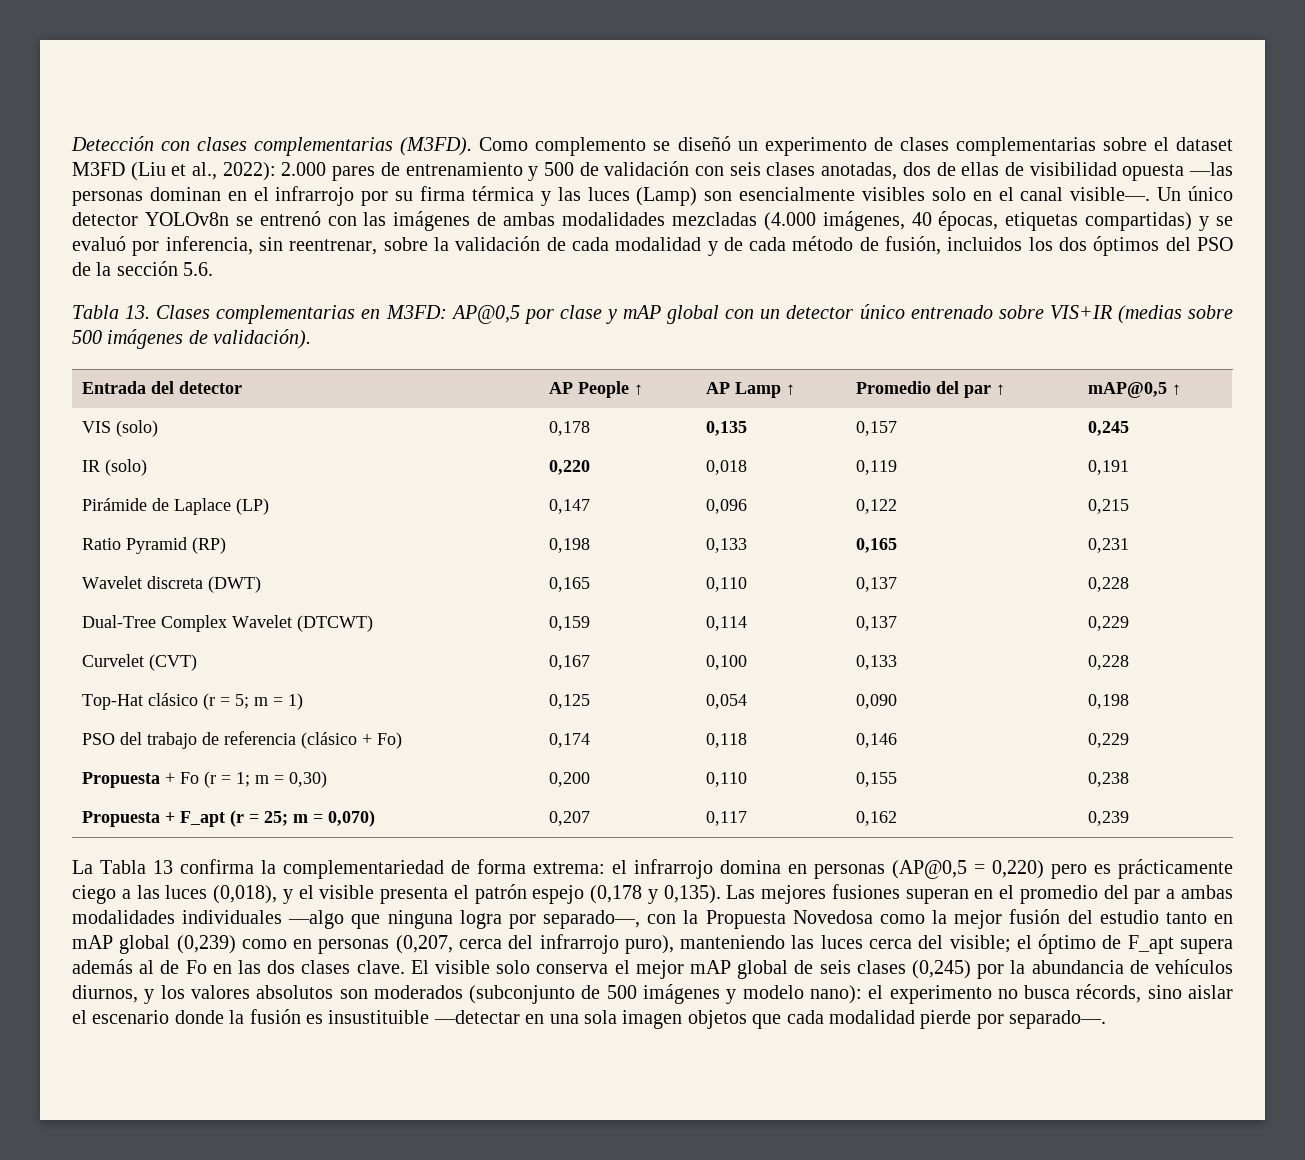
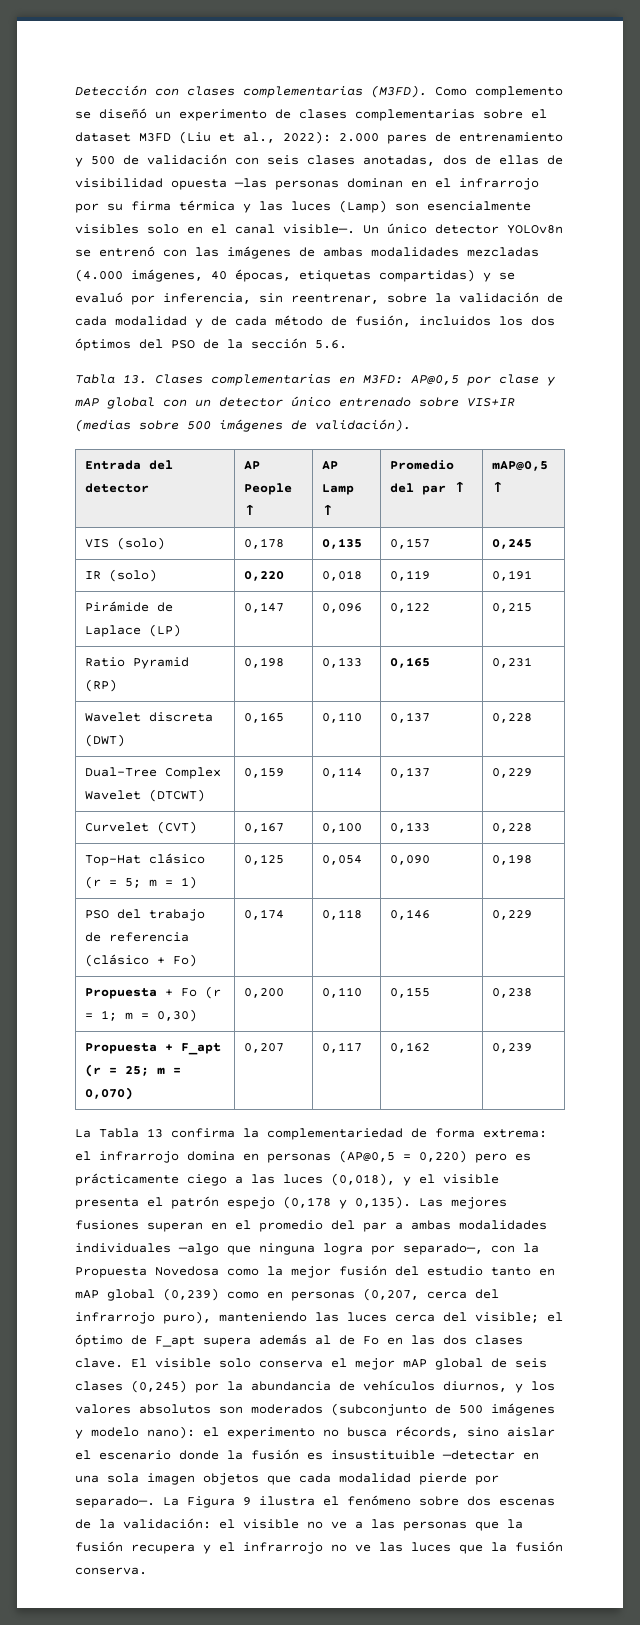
(1107, 1019) none -> [163,1495,555,1508] [75,1518,523,1531] [75,1541,563,1554] [75,1567,147,1575] La Figura 9 ilustra el fenómeno sobre dos escenas de la validación: el visible no ve a las personas que la fusión recupera y el infrarrojo no ve las luces que la fusión conserva.

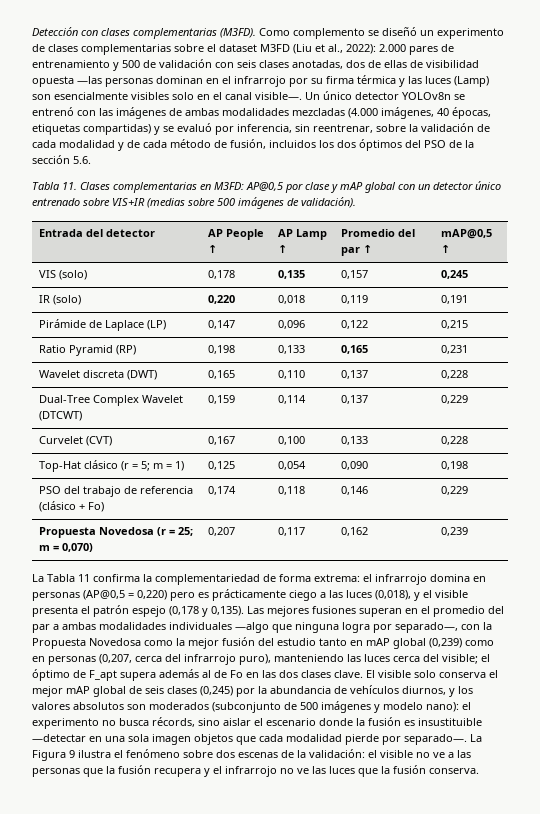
[123,374,147,384] 13. -> [62,182,77,190] 11.
[165,986,222,999] [85,1009,198,1022] [244,988,285,998] [322,987,363,998] [390,987,431,998] [492,988,533,998] [85,1043,222,1055] + Fo (r = 1; m = 0,30) | 0,200 | 0,110 | 0,155 | 0,238 // Propuesta + F_apt -> [98,527,154,535] Novedosa
[147,1128,163,1138] 13 -> [78,574,90,582] 11

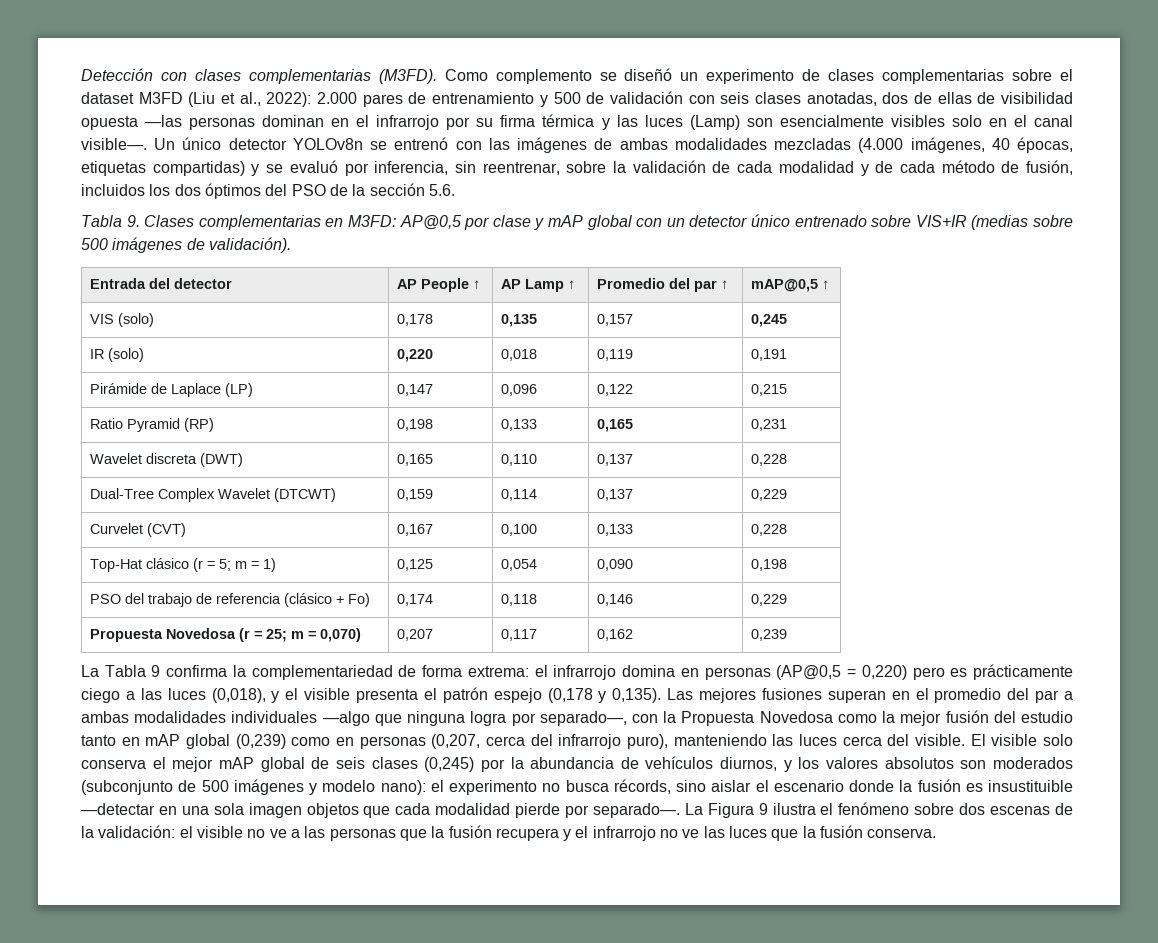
[62,182,77,190] 11. -> [126,215,140,227] 9.
[78,574,90,582] 11 -> [151,665,161,677] 9
[442,654,490,664] [32,669,363,681] visible; el óptimo de F_apt supera además al de Fo en las dos clases clave. -> [914,734,965,746] visible.

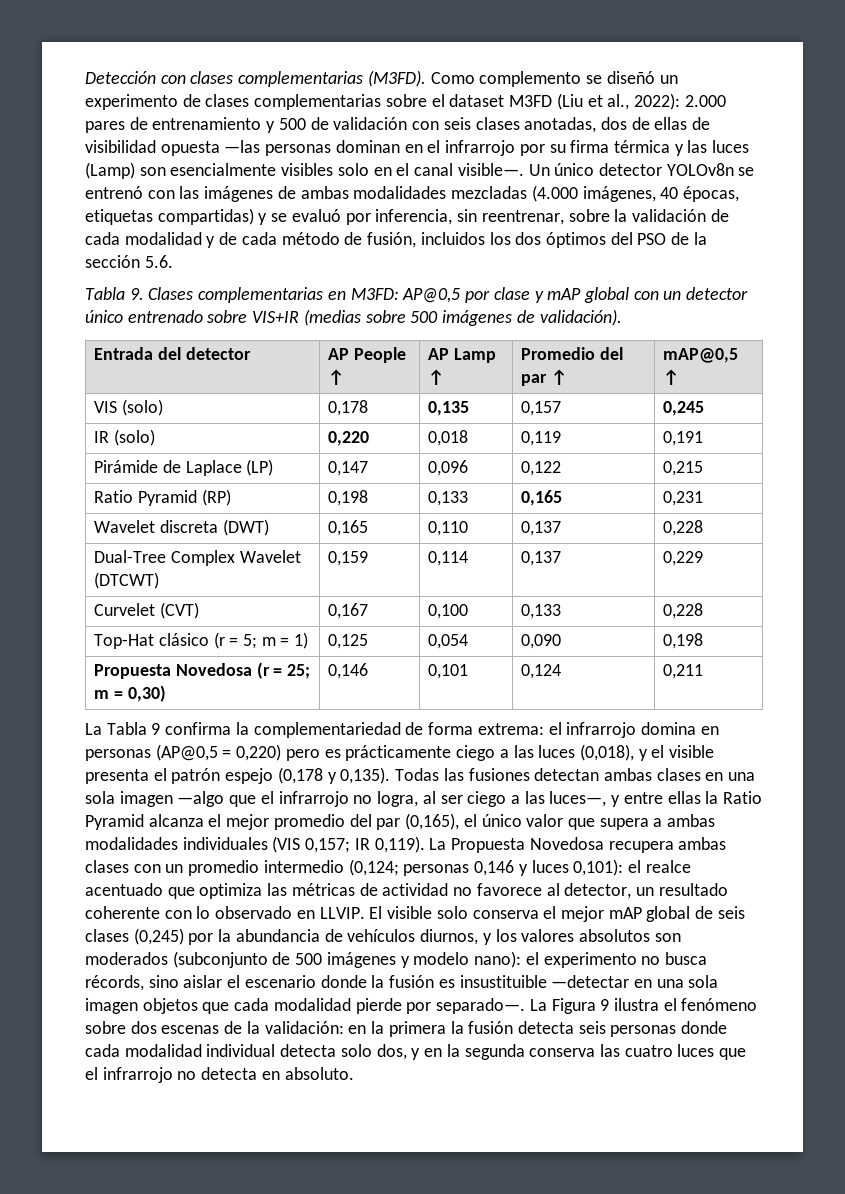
[90,593,371,607] [397,594,434,606] [501,594,538,606] [597,594,634,606] [751,594,788,606] // PSO del trabajo de referencia (clásico + Fo) | 0,174 | 0,118 | 0,146 | 0,229 -> (704, 641) none
[320,628,362,642] [397,629,434,641] [501,629,538,641] [597,629,634,641] [751,629,788,641] 0,070) | 0,207 | 0,117 | 0,162 | 0,239 -> [127,685,166,702] [328,663,369,679] [428,664,469,679] [521,664,562,679] [663,664,704,679] 0,30) | 0,146 | 0,101 | 0,124 | 0,211
[667,688,1073,703] [81,710,1073,726] [81,734,965,749] Las mejores fusiones superan en el promedio del par a ambas modalidades individuales —algo que ninguna logra por separado—, con la Propuesta Novedosa como la mejor fusión del estudio tanto en mAP global (0,239) como en personas (0,207, cerca del infrarrojo puro), manteniendo las luces cerca del visible. -> [395,768,756,781] [85,791,763,807] [85,813,716,830] [85,836,727,853] [85,859,691,876] [85,883,728,899] [85,906,365,919] Todas las fusiones detectan ambas clases en una sola imagen —algo que el infrarrojo no logra, al ser ciego a las luces—, y entre ellas la Ratio Pyramid alcanza el mejor promedio del par (0,165), el único valor que supera a ambas modalidades individuales (VIS 0,157; IR 0,119). La Propuesta Novedosa recupera ambas clases con un promedio intermedio (0,124; personas 0,146 y luces 0,101): el realce acentuado que optimiza las métricas de actividad no favorece al detector, un resultado coherente con lo observado en LLVIP.
[179,825,937,841] el visible no ve a las personas que la fusión recupera y el infrarrojo no ve las luces que la fusión conserva. -> [348,1021,728,1037] [85,1044,747,1060] [85,1067,354,1083] en la primera la fusión detecta seis personas donde cada modalidad individual detecta solo dos, y en la segunda conserva las cuatro luces que el infrarrojo no detecta en absoluto.

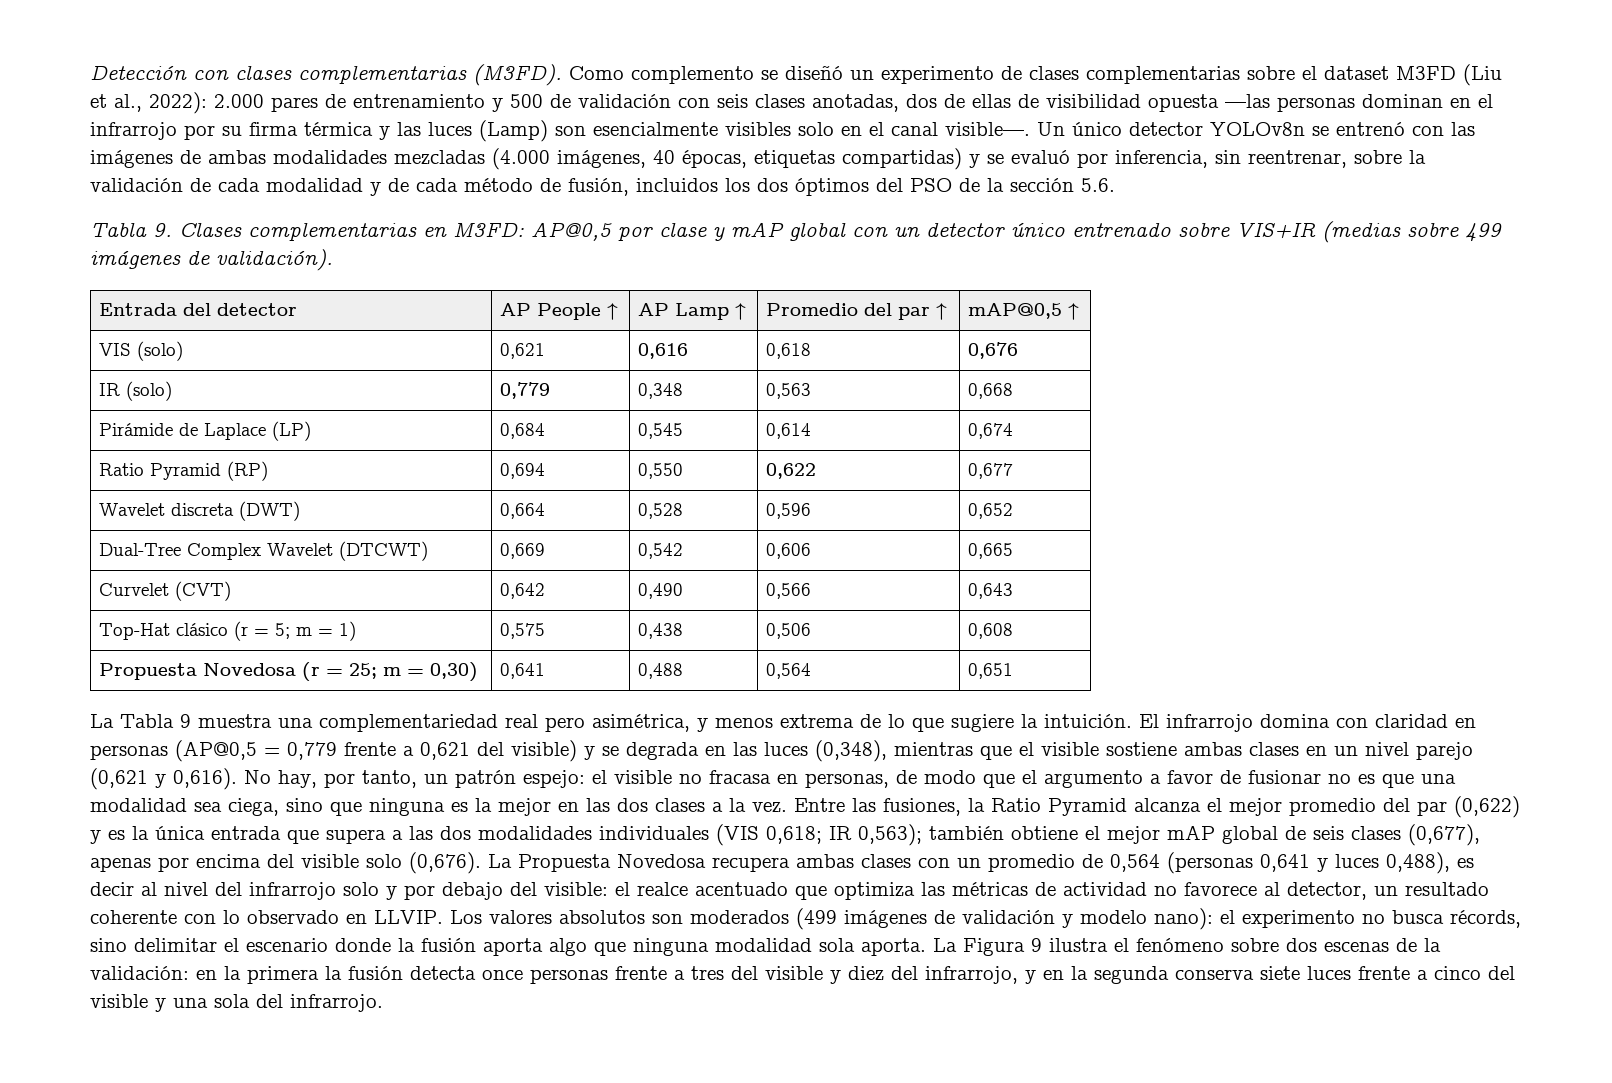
[410,311,439,323] 500 -> [1465,223,1502,242] 499
[328,400,369,416] [428,401,470,416] [521,401,562,416] [663,401,705,416] [94,429,155,446] [328,431,370,446] [428,430,469,446] [521,431,562,446] [663,431,704,446] 0,178 | 0,135 | 0,157 | 0,245 // IR (solo) | 0,220 | 0,018 | 0,119 | 0,191 -> [500,343,546,359] [638,343,689,359] [766,343,812,359] [968,342,1019,359] [99,381,173,401] [500,382,551,399] [638,383,684,399] [766,383,812,399] [968,383,1014,399] 0,621 | 0,616 | 0,618 | 0,676 // IR (solo) | 0,779 | 0,348 | 0,563 | 0,668
[328,461,369,476] [428,460,469,476] [521,461,562,476] [663,461,704,476] 0,147 | 0,096 | 0,122 | 0,215 -> [500,423,546,439] [638,423,684,439] [766,423,812,439] [968,423,1014,439] 0,684 | 0,545 | 0,614 | 0,674
[328,490,369,506] [428,491,469,506] [521,490,563,506] [663,491,704,506] 0,198 | 0,133 | 0,165 | 0,231 -> [500,463,546,479] [638,463,684,479] [766,463,817,479] [968,463,1014,479] 0,694 | 0,550 | 0,622 | 0,677
[328,520,369,536] [428,521,469,536] [521,521,562,536] [663,520,704,536] 0,165 | 0,110 | 0,137 | 0,228 -> [500,503,546,519] [638,503,684,519] [766,503,812,519] [968,503,1014,519] 0,664 | 0,528 | 0,596 | 0,652
[328,551,369,566] [428,551,469,566] [521,551,562,566] [663,551,704,566] [94,602,199,619] [328,603,369,619] [428,604,469,619] [521,604,562,619] [663,603,704,619] 0,159 | 0,114 | 0,137 | 0,229 // Curvelet (CVT) | 0,167 | 0,100 | 0,133 | 0,228 -> [500,543,546,559] [638,543,684,559] [766,543,812,559] [968,543,1014,559] [99,581,232,601] [500,583,546,599] [638,583,684,599] [766,583,812,599] [968,583,1014,599] 0,669 | 0,542 | 0,606 | 0,665 // Curvelet (CVT) | 0,642 | 0,490 | 0,566 | 0,643
[328,634,369,649] [428,634,469,649] [521,634,562,649] [663,633,704,649] 0,125 | 0,054 | 0,090 | 0,198 -> [500,623,546,639] [638,623,684,639] [766,623,812,639] [968,623,1014,639] 0,575 | 0,438 | 0,506 | 0,608
[328,663,369,679] [428,664,469,679] [521,664,562,679] [663,664,704,679] 0,146 | 0,101 | 0,124 | 0,211 -> [500,663,546,679] [638,663,684,679] [766,663,812,679] [968,663,1014,679] 0,641 | 0,488 | 0,564 | 0,651
[165,722,719,738] [85,744,715,761] [85,767,756,784] [85,791,701,807] confirma la complementariedad de forma extrema: el infrarrojo domina en personas (AP@0,5 = 0,220) pero es prácticamente ciego a las luces (0,018), y el visible presenta el patrón espejo (0,178 y 0,135). Todas las fusiones detectan ambas clases en una sola imagen —algo que el infrarrojo no logra, al ser ciego a las luces—, y entre ellas -> [198,714,1476,732] [90,740,1473,762] [90,768,1456,790] [90,798,961,816] muestra una complementariedad real pero asimétrica, y menos extrema de lo que sugiere la intuición. El infrarrojo domina con claridad en personas (AP@0,5 = 0,779 frente a 0,621 del visible) y se degrada en las luces (0,348), mientras que el visible sostiene ambas clases en un nivel parejo (0,621 y 0,616). No hay, por tanto, un patrón espejo: el visible no fracasa en personas, de modo que el argumento a favor de fusionar no es que una modalidad sea ciega, sino que ninguna es la mejor en las dos clases a la vez. Entre las fusiones,
[405,813,564,830] (0,165), el único valor -> [1454,796,1520,818] [90,826,281,844] (0,622) y es la única entrada
[667,814,716,827] ambas -> [409,826,471,840] las dos
[305,836,425,853] 0,157; IR 0,119). -> [766,824,1480,846] [90,852,481,874] 0,618; IR 0,563); también obtiene el mejor mAP global de seis clases (0,677), apenas por encima del visible solo (0,676).
[263,859,624,876] intermedio (0,124; personas 0,146 y luces 0,101): -> [1082,852,1474,874] [90,882,608,900] de 0,564 (personas 0,641 y luces 0,488), es decir al nivel del infrarrojo solo y por debajo del visible:
[369,906,745,922] [85,928,681,945] [85,951,396,968] El visible solo conserva el mejor mAP global de seis clases (0,245) por la abundancia de vehículos diurnos, y los valores absolutos son moderados (subconjunto de 500 imágenes -> [450,908,1055,930] Los valores absolutos son moderados (499 imágenes de validación
[183,975,223,988] aislar -> [134,938,217,952] delimitar
[438,975,719,988] [85,998,526,1014] es insustituible —detectar en una sola imagen objetos que cada modalidad pierde por separado—. -> [483,938,926,956] aporta algo que ninguna modalidad sola aporta.
[578,1021,728,1037] [85,1044,407,1060] seis personas donde cada modalidad individual detecta solo dos, -> [482,966,1018,984] once personas frente a tres del visible y diez del infrarrojo,
[599,1044,747,1060] [85,1067,354,1083] las cuatro luces que el infrarrojo no detecta en absoluto. -> [1260,966,1515,980] [90,994,383,1012] siete luces frente a cinco del visible y una sola del infrarrojo.

